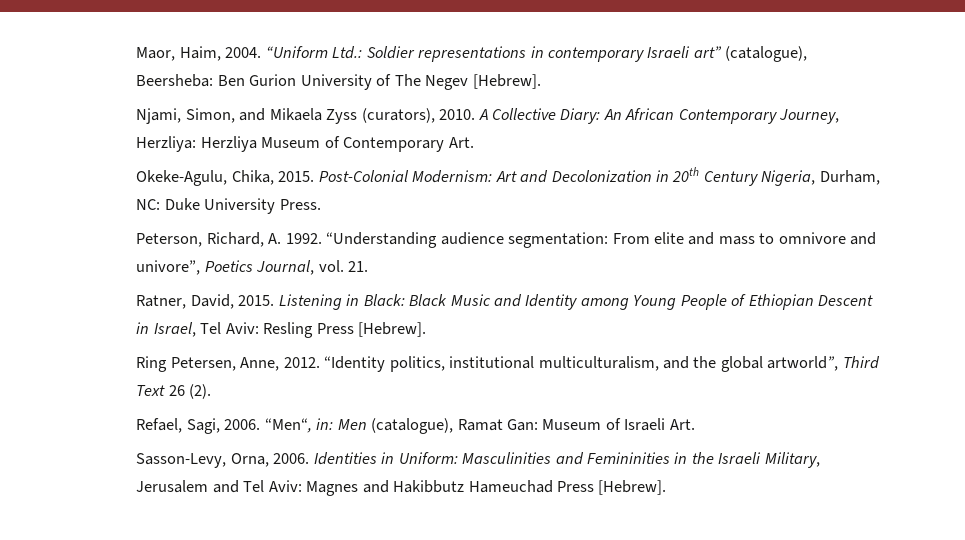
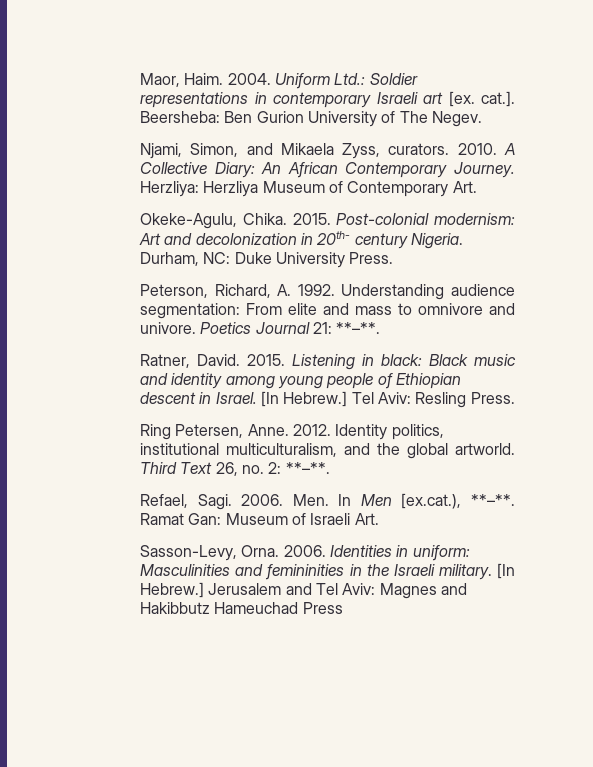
[179,46,328,61] Haim, 2004. “Uniform -> [184,73,331,89] Haim. 2004. Uniform
[693,46,808,62] art” (catalogue), -> [423,91,515,107] art [ex. cat.].
[425,74,541,90] Negev [Hebrew]. -> [432,111,483,127] Negev.
[326,108,435,124] Zyss (curators), -> [342,143,450,159] Zyss, curators.
[779,109,840,124] Journey, -> [454,162,515,178] Journey.
[231,167,816,186] Chika, 2015. Post-Colonial Modernism: Art and Decolonization in 20th Century Nigeria, -> [242,213,515,225] [139,231,464,249] Chika. 2015. Post-colonial modernism: Art and decolonization in 20th- century Nigeria.
[326,232,438,248] “Understanding -> [341,284,445,300] Understanding
[136,260,369,275] univore”, Poetics Journal, vol. 21. -> [140,322,381,334] univore. Poetics Journal 21: **–**.
[190,294,234,309] David, -> [197,354,241,366] David.
[363,294,874,310] [136,322,196,337] Black: Black Music and Identity among Young People of Ethiopian Descent in Israel, -> [381,354,516,366] [140,373,462,389] [140,391,348,407] black: Black music and identity among young people of Ethiopian descent in Israel. [In Hebrew.]
[316,322,427,337] Press [Hebrew]. -> [470,392,515,404] Press.
[240,356,386,372] Anne, 2012. “Identity -> [247,424,388,440] Anne. 2012. Identity
[767,356,839,371] artworld”, -> [455,443,516,455] artworld.
[168,384,212,399] [136,418,454,434] 26 (2). // Refael, Sagi, 2006. “Men“, in: Men (catalogue), -> [215,462,330,476] [140,493,515,510] 26, no. 2: **–**. // Refael, Sagi. 2006. Men. In Men [ex.cat.), **–**.
[230,453,269,467] Orna, -> [241,545,280,557] Orna.
[398,452,458,464] Uniform: -> [412,545,470,561] uniform:
[587,452,671,464] Femininities -> [265,564,345,580] femininities
[764,452,820,468] Military, -> [438,563,515,580] [140,582,205,598] military. [In Hebrew.]
[598,480,667,495] [Hebrew]. -> (343, 608) none

